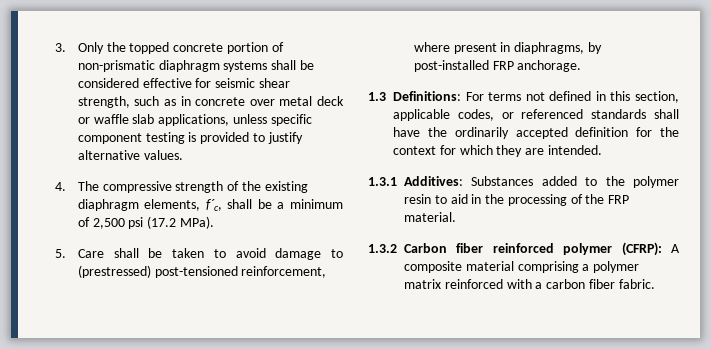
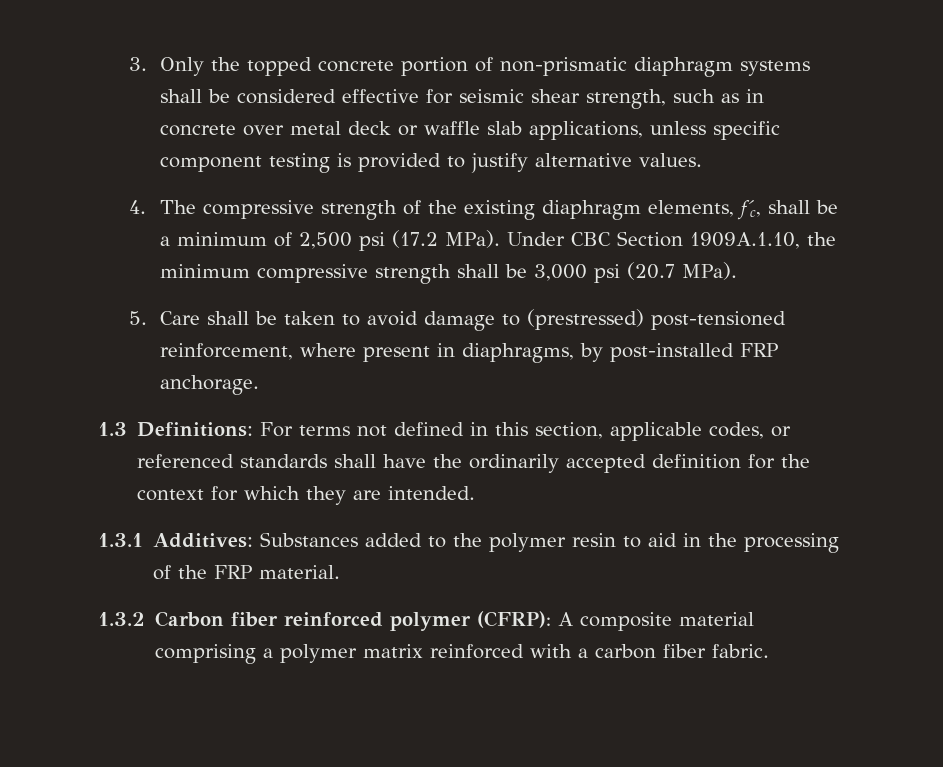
(214, 222) none -> [507,231,837,249] [160,262,738,284] Under CBC Section 1909A.1.10, the minimum compressive strength shall be 3,000 psi (20.7 MPa).

